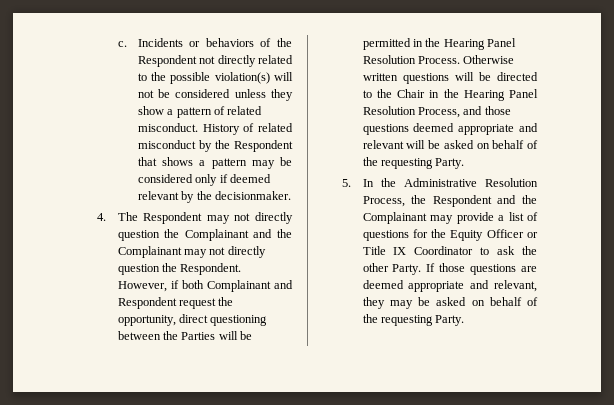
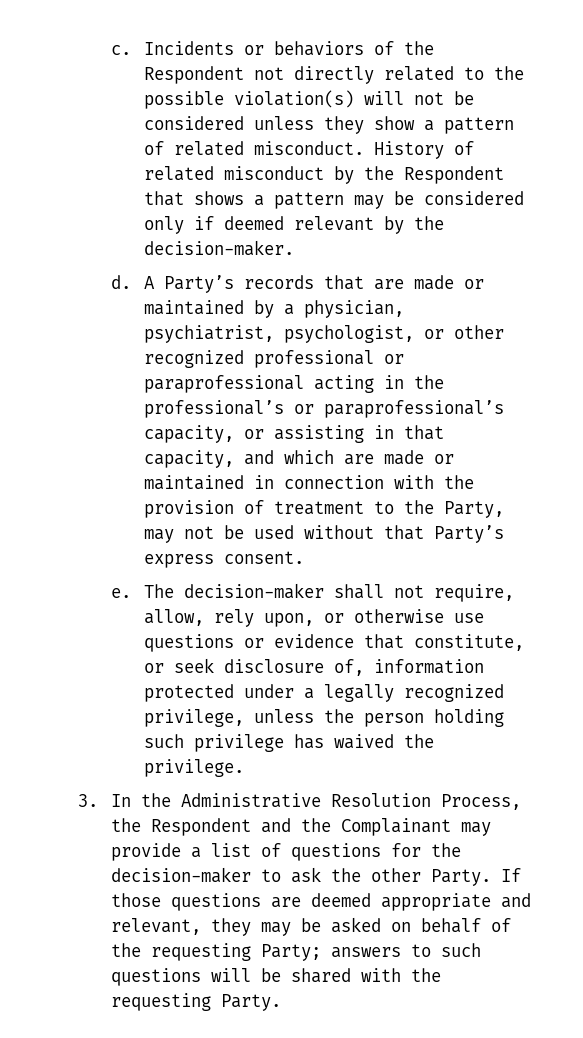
[214,191,291,200] [97,212,293,224] [117,229,292,241] [117,246,266,258] [117,263,242,275] [117,280,293,292] [117,297,234,309] [117,314,268,326] [117,331,253,340] [362,38,517,50] [362,55,515,64] [362,72,538,84] [362,89,538,101] [362,106,511,118] [362,123,538,135] [362,140,538,149] [362,157,465,169] [342,179,352,187] decisionmaker. // 4. The Respondent may not directly question the Complainant and the Complainant may not directly question the Respondent. However, if both Complainant and Respondent request the opportunity, direct questioning between the Parties will be permitted in the Hearing Panel Resolution Process. Otherwise written questions will be directed to the Chair in the Hearing Panel Resolution Process, and those questions deemed appropriate and relevant will be asked on behalf of the requesting Party. // 5. -> [144,240,295,256] [111,275,485,293] [144,300,405,318] [144,325,505,343] [144,350,405,368] [144,375,445,393] [144,400,505,418] [144,425,445,443] [144,450,455,468] [144,475,475,490] [144,500,505,518] [144,525,505,543] [144,551,305,568] [111,583,515,602] [144,609,485,627] [144,634,525,652] [144,658,485,676] [144,684,505,702] [144,709,505,727] [144,734,435,752] [144,759,245,777] [78,794,99,807] decision-maker. // d. A Party’s records that are made or maintained by a physician, psychiatrist, psychologist, or other recognized professional or paraprofessional acting in the professional’s or paraprofessional’s capacity, or assisting in that capacity, and which are made or maintained in connection with the provision of treatment to the Party, may not be used without that Party’s express consent. // e. The decision-maker shall not require, allow, rely upon, or otherwise use questions or evidence that constitute, or seek disclosure of, information protected under a legally recognized privilege, unless the person holding such privilege has waived the privilege. // 3.
[450,229,538,241] [362,246,474,255] Equity Officer or Title IX Coordinator -> [111,867,252,883] decision-maker
(433, 320) none -> [261,943,482,961] [111,968,442,986] [111,993,212,1011] Party; answers to such questions will be shared with the requesting

